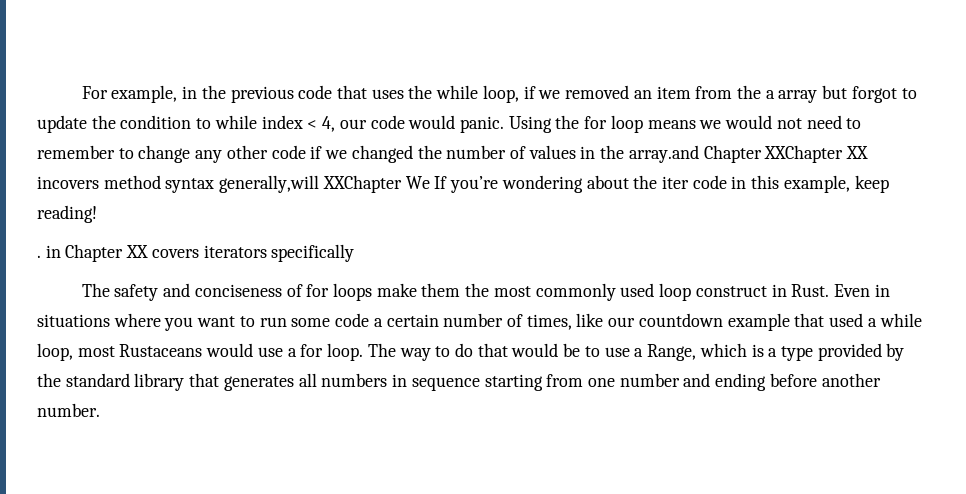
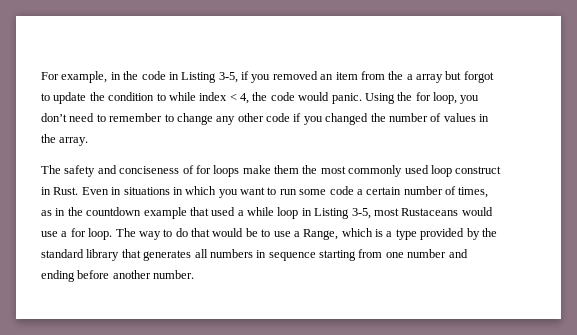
[230,85,561,103] previous code that uses the while loop, if we -> [141,71,271,83] code in Listing 3-5, if you
[339,119,367,129] our -> [252,92,268,101] the
[610,115,802,133] loop means we would not -> [433,92,480,104] [41,113,67,122] loop, you don’t
[325,150,348,159] we -> [303,116,323,125] you
[628,145,869,163] [37,175,889,193] [37,205,97,223] [37,244,355,262] array.and Chapter XXChapter XX incovers method syntax generally,will XXChapter We If you’re wondering about the iter code in this example, keep reading! // . in Chapter XX covers iterators specifically -> [59,137,89,146] array.
[113,313,161,327] where -> [172,186,217,195] in which
[576,313,636,327] like our -> [41,207,83,216] as in the
[37,343,73,361] loop, -> [277,207,371,219] loop in Listing 3-5,

